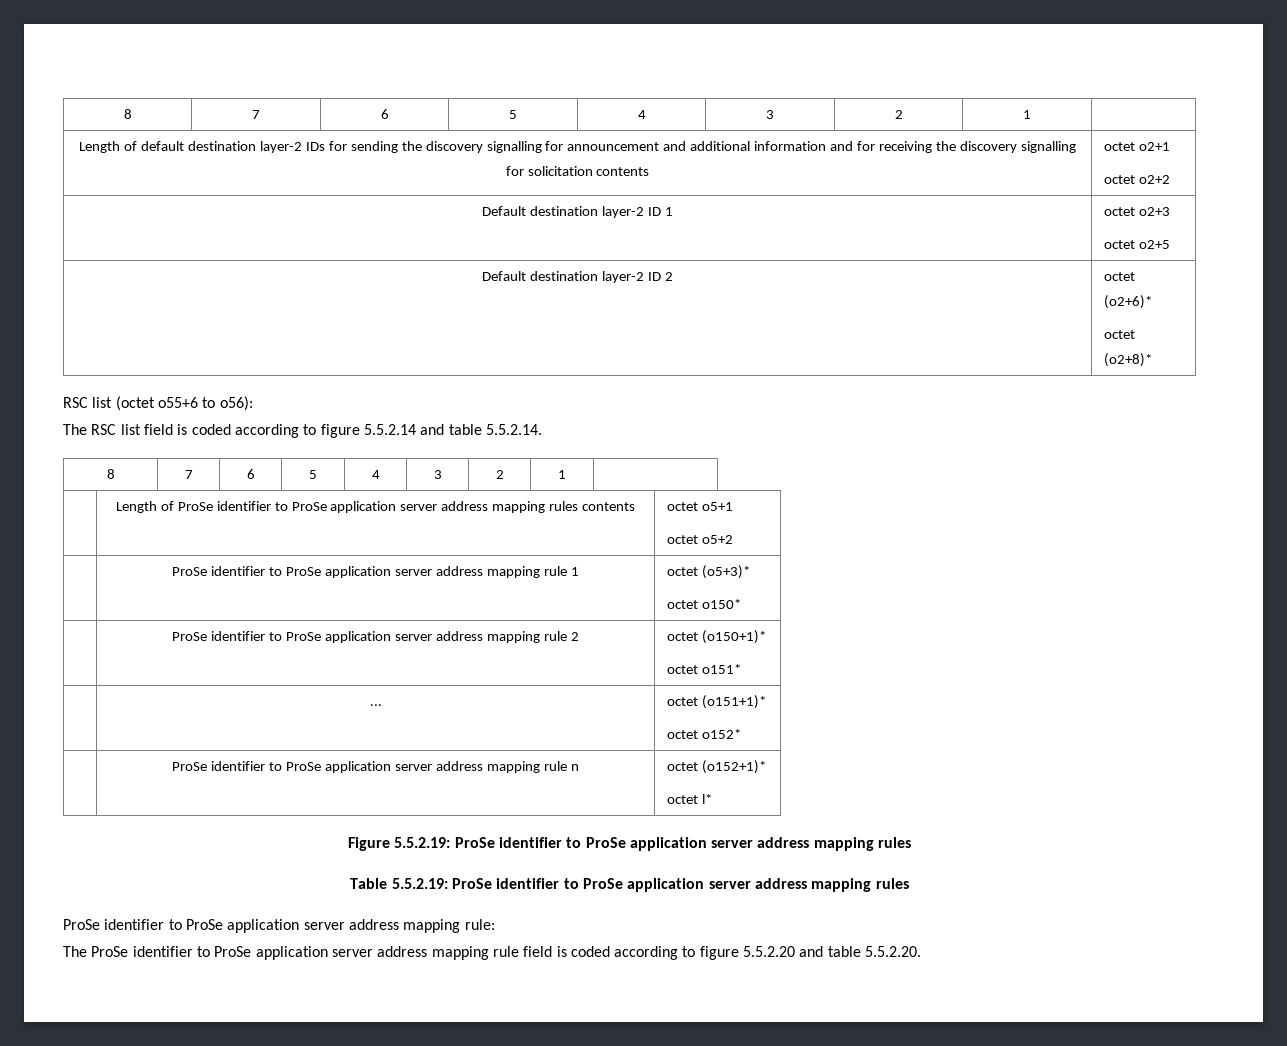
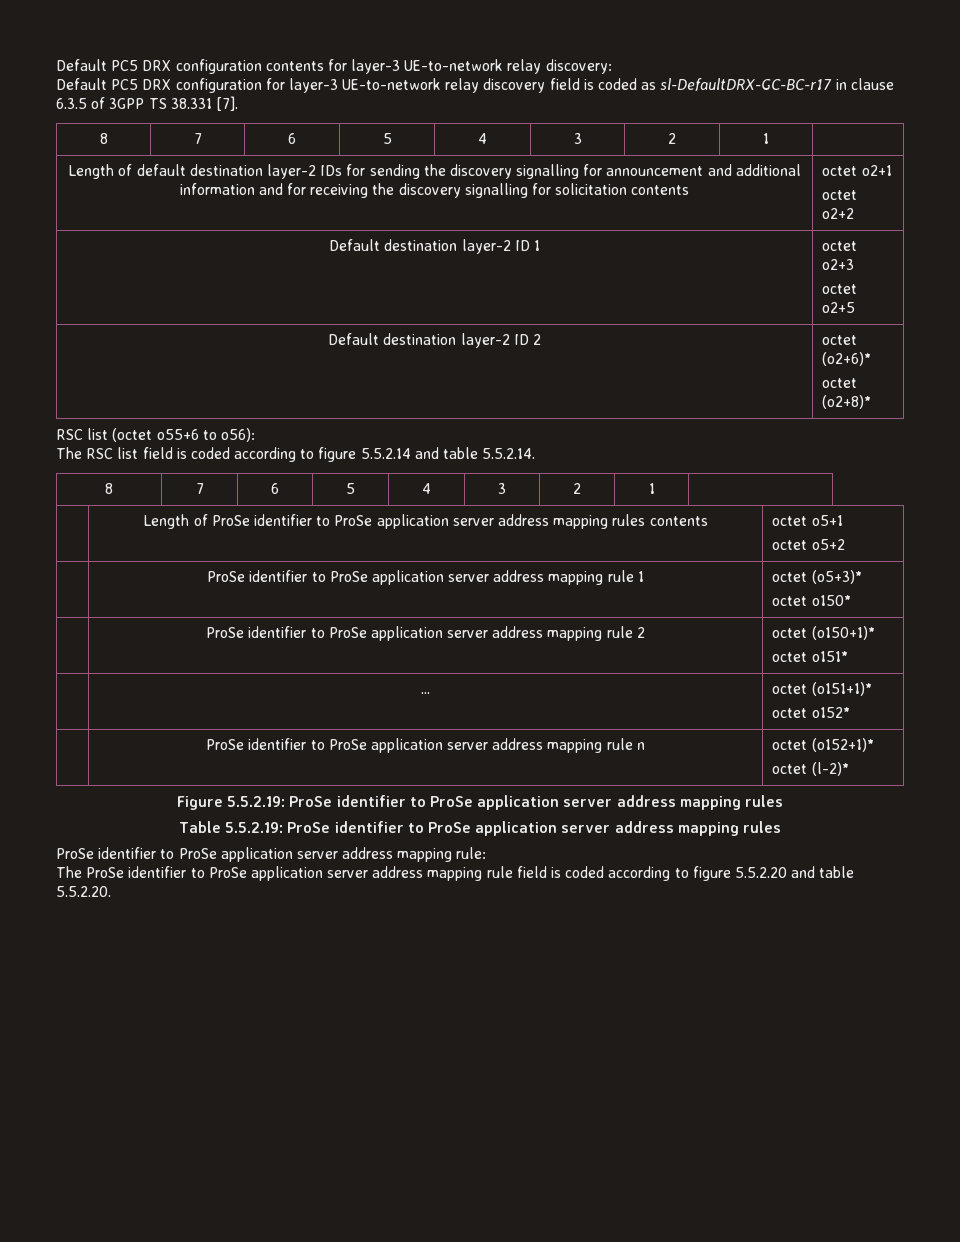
(123, 114) none -> [56,59,612,74] [56,78,894,93] [56,96,238,111] Default PC5 DRX configuration contents for layer-3 UE-to-network relay discovery: // Default PC5 DRX configuration for layer-3 UE-to-network relay discovery field is coded as sl-DefaultDRX-GC-BC-r17 in clause 6.3.5 of 3GPP TS 38.331 [7]. //
[701,794,712,804] l* -> [811,762,849,776] (l-2)*

